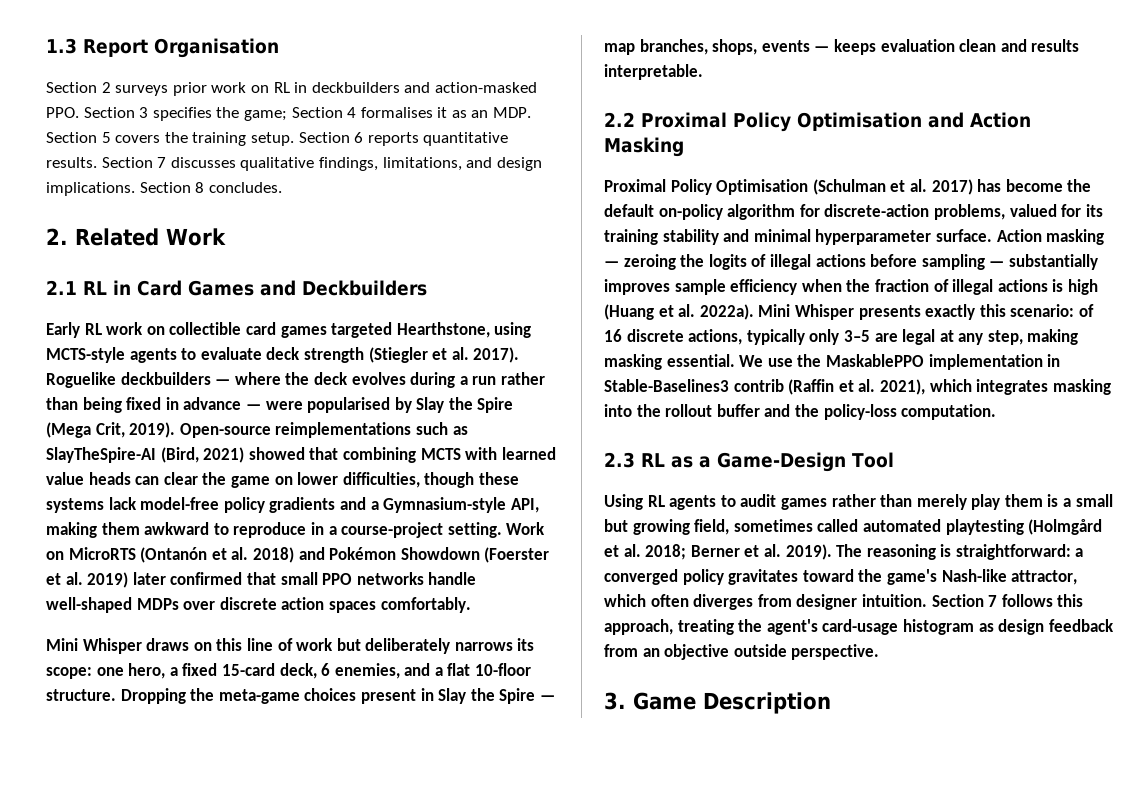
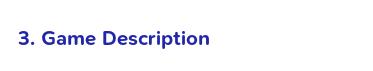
[46,38,279,58] [46,82,537,96] [46,107,532,121] [46,132,509,146] [46,157,542,171] [46,182,282,196] [46,228,226,246] [46,280,427,296] [46,322,532,338] [46,347,520,363] [46,372,545,388] [46,397,514,413] [46,422,468,438] [46,447,556,463] [46,472,519,488] [46,497,539,513] [46,522,546,538] [46,547,550,563] [46,572,477,588] [46,597,471,613] [46,638,535,654] [46,663,532,679] [46,688,555,704] [604,39,1080,55] [604,64,703,80] [604,112,1031,132] [604,137,684,157] [604,179,1092,195] [604,204,1103,220] [604,229,1105,245] [604,254,1098,270] [604,279,1098,295] [604,304,1094,320] [604,329,1079,345] [604,354,1061,370] [604,379,1111,395] [604,404,997,420] [604,452,894,472] [604,494,1113,510] [604,519,1103,535] [604,544,1084,560] [604,569,1078,585] [604,594,1084,610] [604,619,1114,635] [604,644,880,660] 1.3 Report Organisation // Section 2 surveys prior work on RL in deckbuilders and action-masked PPO. Section 3 specifies the game; Section 4 formalises it as an MDP. Section 5 covers the training setup. Section 6 reports quantitative results. Section 7 discusses qualitative findings, limitations, and design implications. Section 8 concludes. // 2. Related Work // 2.1 RL in Card Games and Deckbuilders // Early RL work on collectible card games targeted Hearthstone, using MCTS-style agents to evaluate deck strength (Stiegler et al. 2017). Roguelike deckbuilders — where the deck evolves during a run rather than being fixed in advance — were popularised by Slay the Spire (Mega Crit, 2019). Open-source reimplementations such as SlayTheSpire-AI (Bird, 2021) showed that combining MCTS with learned value heads can clear the game on lower difficulties, though these systems lack model-free policy gradients and a Gymnasium-style API, making them awkward to reproduce in a course-project setting. Work on MicroRTS (Ontanón et al. 2018) and Pokémon Showdown (Foerster et al. 2019) later confirmed that small PPO networks handle well-shaped MDPs over discrete action spaces comfortably. // Mini Whisper draws on this line of work but deliberately narrows its scope: one hero, a fixed 15-card deck, 6 enemies, and a flat 10-floor structure. Dropping the meta-game choices present in Slay the Spire — map branches, shops, events — keeps evaluation clean and results interpretable. // 2.2 Proximal Policy Optimisation and Action Masking // Proximal Policy Optimisation (Schulman et al. 2017) has become the default on-policy algorithm for discrete-action problems, valued for its training stability and minimal hyperparameter surface. Action masking — zeroing the logits of illegal actions before sampling — substantially improves sample efficiency when the fraction of illegal actions is high (Huang et al. 2022a). Mini Whisper presents exactly this scenario: of 16 discrete actions, typically only 3–5 are legal at any step, making masking essential. We use the MaskablePPO implementation in Stable-Baselines3 contrib (Raffin et al. 2021), which integrates masking into the rollout buffer and the policy-loss computation. // 2.3 RL as a Game-Design Tool // Using RL agents to audit games rather than merely play them is a small but growing field, sometimes called automated playtesting (Holmgård et al. 2018; Berner et al. 2019). The reasoning is straightforward: a converged policy gravitates toward the game's Nash-like attractor, which often diverges from designer intuition. Section 7 follows this approach, treating the agent's card-usage histogram as design feedback from an objective outside perspective. // -> (17, 38) none

